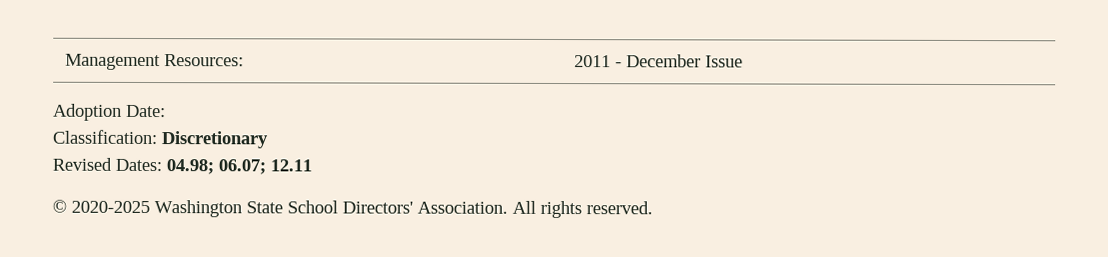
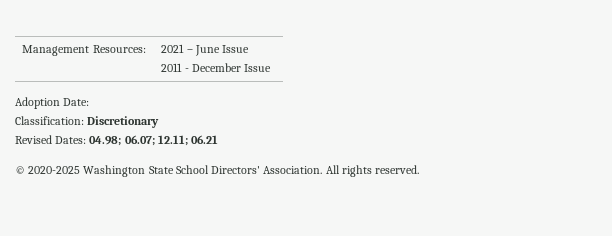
(244, 60) none -> [161,44,250,56] 2021 – June Issue //
[270,159,312,172] 12.11 -> [157,135,219,146] 12.11; 06.21

